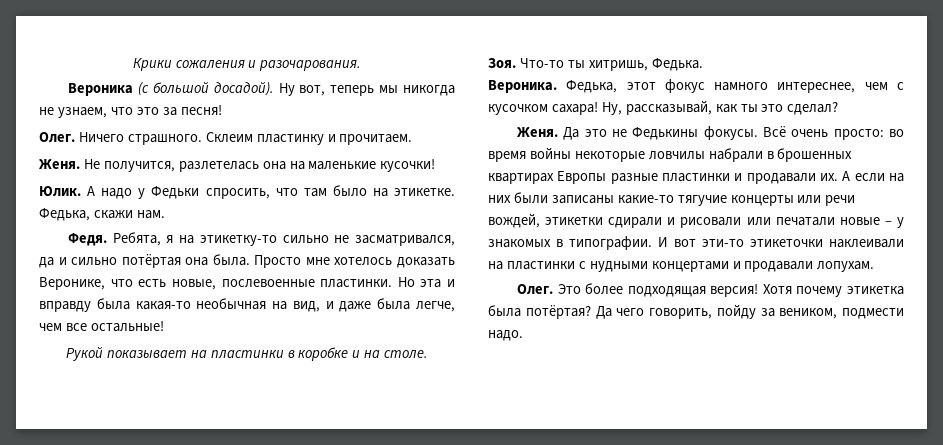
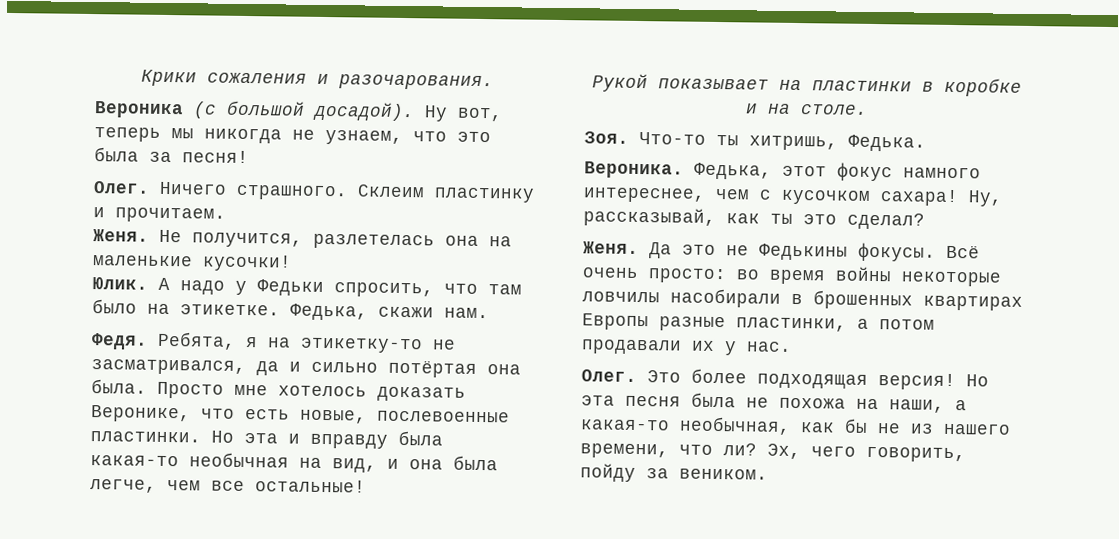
(159, 111) none -> [94,147,139,162] была
[282,235,329,244] сильно -> (423, 345) none
[339,301,372,312] даже -> [409,459,443,470] она
[708,148,763,162] набрали -> [670,288,781,308] насобирали
[662,171,904,184] [488,192,856,206] [488,213,904,228] [488,236,904,250] [488,261,875,272] пластинки и продавали их. А если на них были записаны какие-то тягучие концерты или речи вождей, этикетки сдирали и рисовали или печатали новые – у знакомых в типографии. И вот эти-то этикеточки наклеивали на пластинки с нудными концертами и продавали лопухам. -> [736,317,935,332] [581,339,792,356] пластинки, а потом продавали их у нас.
[762,284,905,297] [488,305,612,319] Хотя почему этикетка была потёртая? Да -> [966,374,989,387] [581,392,967,413] [580,416,1011,435] [580,443,801,460] Но эта песня была не похожа на наши, а какая-то необычная, как бы не из нашего времени, что ли? Эх,
[779,308,904,319] [488,330,523,341] веником, подмести надо. -> [679,468,768,480] веником.

